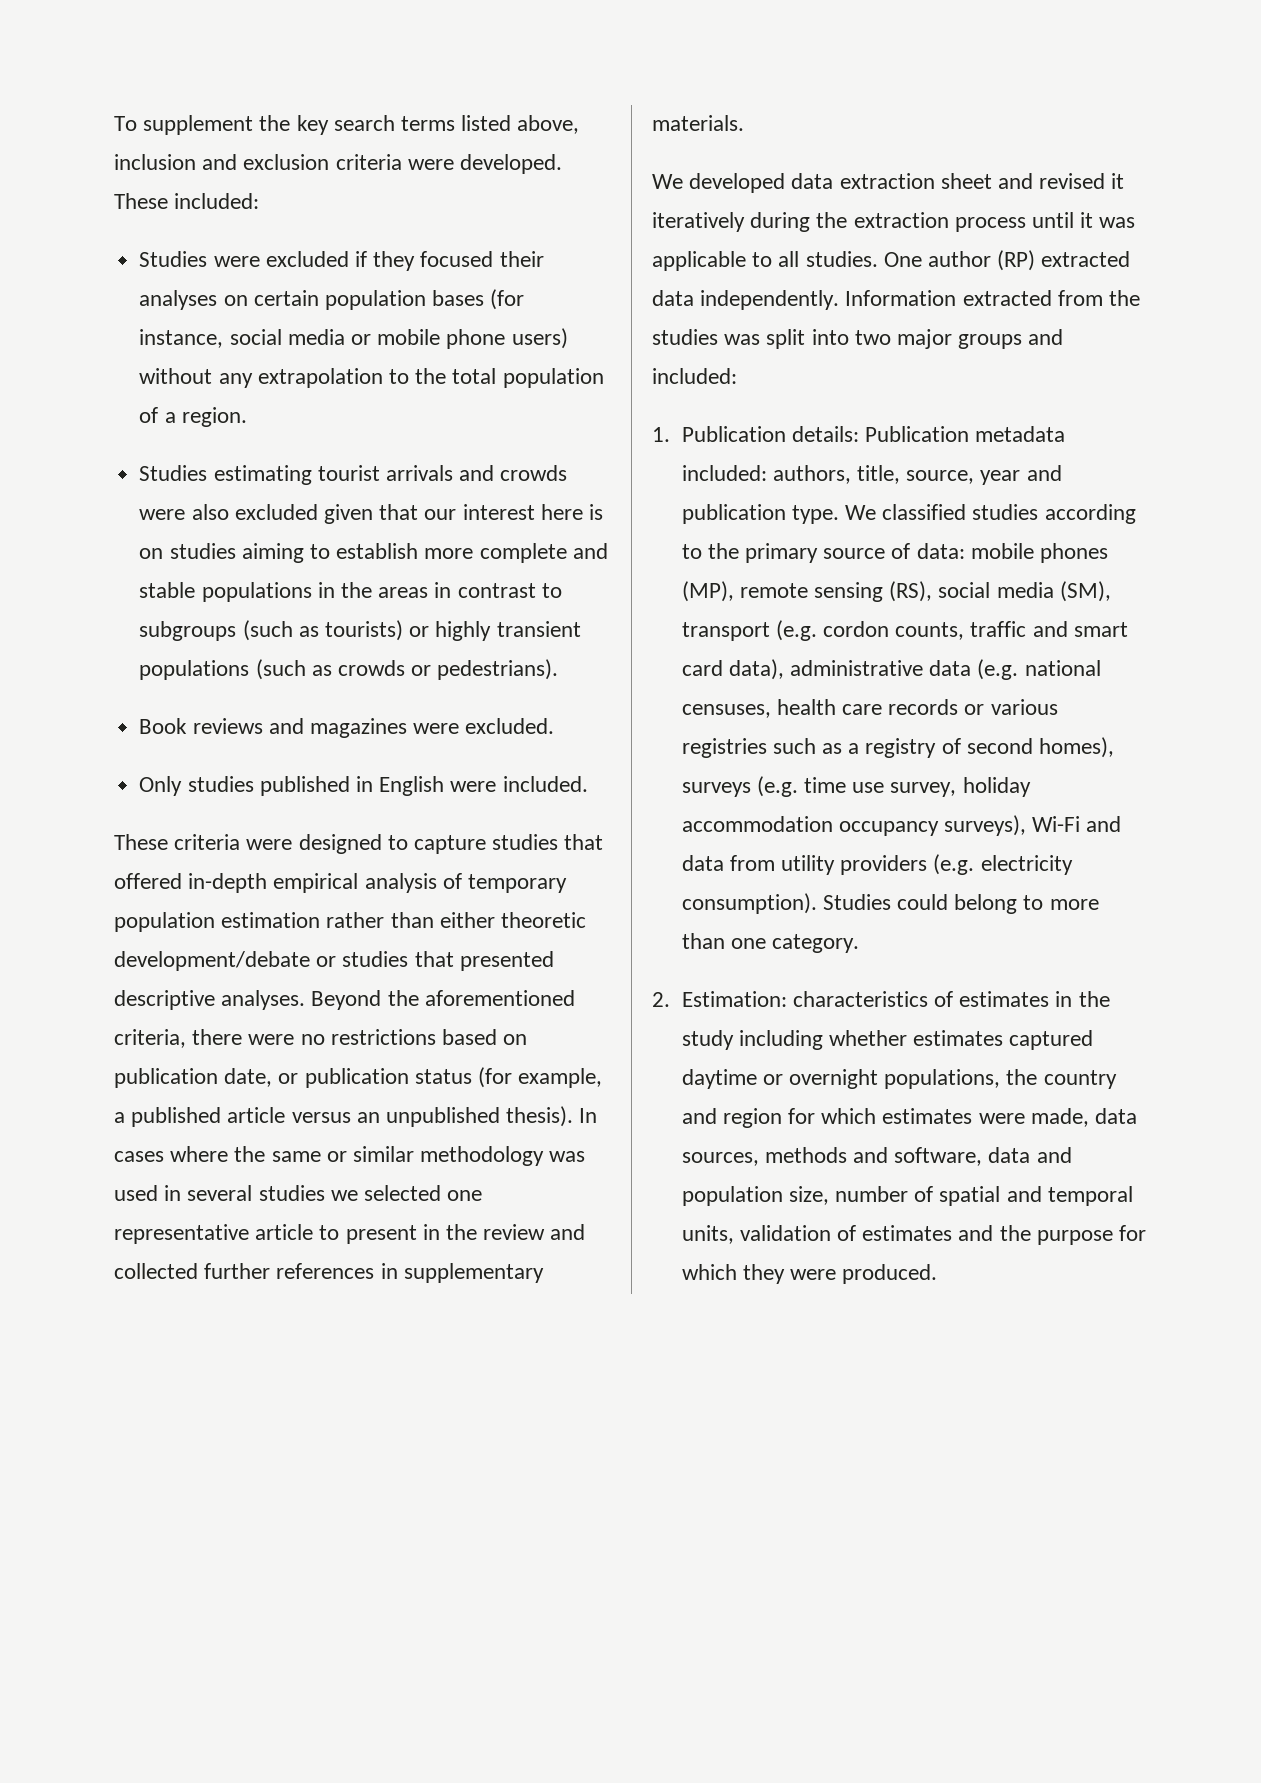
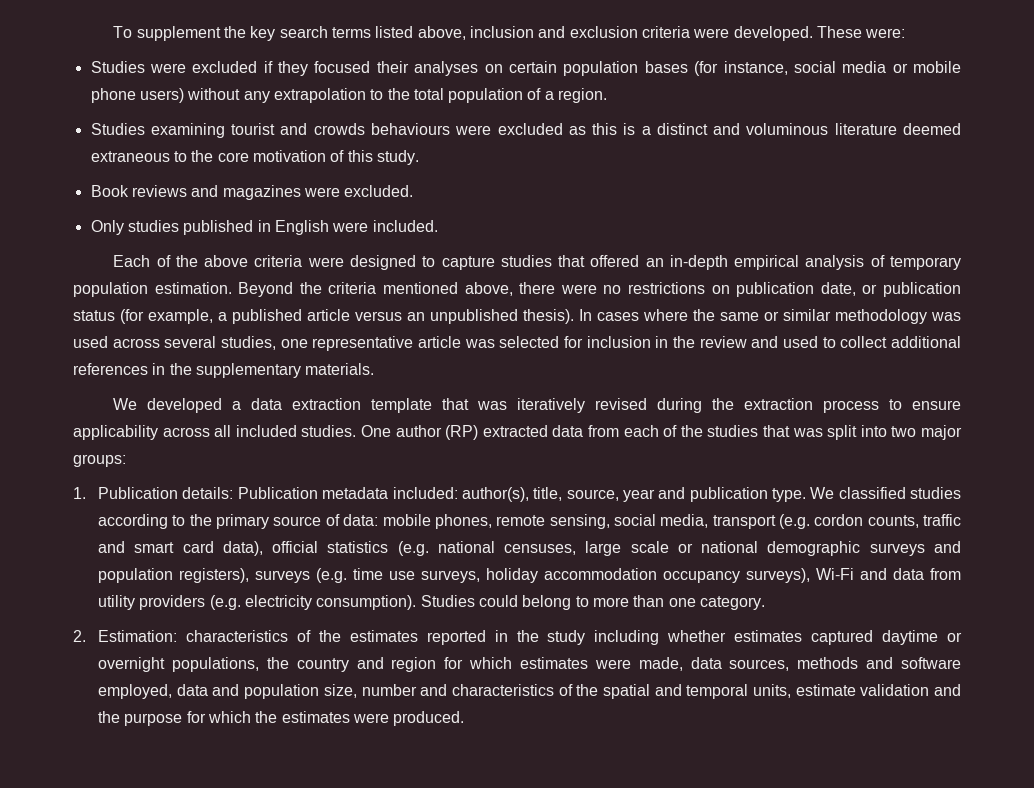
[174,193,260,209] included: -> [865,28,906,38] were:
[213,465,568,485] [139,504,603,524] [139,543,608,563] [139,582,562,602] [139,620,581,641] [139,659,559,680] estimating tourist arrivals and crowds were also excluded given that our interest here is on studies aiming to establish more complete and stable populations in the areas in contrast to subgroups (such as tourists) or highly transient populations (such as crowds or pedestrians). -> [150,123,961,138] [90,150,419,165] examining tourist and crowds behaviours were excluded as this is a distinct and voluminous literature deemed extraneous to the core motivation of this study.
[114,834,168,850] These -> [113,255,249,267] Each of the above
(182, 881) none -> [645,258,664,267] an
[221,912,587,928] [114,951,554,971] [114,990,575,1010] [114,1029,186,1048] estimation rather than either theoretic development/debate or studies that presented descriptive analyses. Beyond the aforementioned criteria, -> [154,282,513,297] estimation. Beyond the criteria mentioned above,
[442,1029,498,1045] based -> (706, 288) none
[164,1185,483,1201] [114,1224,586,1244] [114,1263,271,1279] in several studies we selected one representative article to present in the review and collected further -> [112,336,961,351] across several studies, one representative article was selected for inclusion in the review and used to collect additional
(398, 1271) none -> [169,363,192,375] the
(786, 183) none -> [232,401,242,410] a
[940,173,1125,189] [652,212,1136,232] [652,251,800,271] sheet and revised it iteratively during the extraction process until it was applicable to all -> [371,398,961,413] [73,425,297,440] template that was iteratively revised during the extraction process to ensure applicability across all included
[700,290,1103,310] independently. Information extracted from -> [588,425,678,437] from each of
(718, 337) none -> [763,425,791,437] that
[958,329,1064,349] [652,368,737,384] groups and included: -> [73,454,126,467] groups:
[772,465,851,484] authors, -> [461,487,529,502] author(s),
[1039,543,1108,563] [681,581,1111,602] phones (MP), remote sensing (RS), social media (SM), -> [434,514,709,529] phones, remote sensing, social media,
[789,660,972,676] administrative data -> [272,541,389,553] official statistics
[776,699,1058,715] [681,737,1114,758] health care records or various registries such as a registry of second homes), -> [585,541,961,556] [98,568,250,583] large scale or national demographic surveys and population registers),
[890,782,957,797] survey, -> [421,570,481,583] surveys,
[959,991,1050,1007] estimates -> [318,630,486,645] the estimates reported
[894,1147,983,1166] software, -> [900,657,961,669] [98,684,173,699] software employed,
[914,1186,934,1202] of -> [420,684,599,696] and characteristics of the
[739,1225,953,1241] validation of estimates -> [795,684,930,696] estimate validation
[742,1264,785,1284] they -> [255,711,350,723] the estimates

